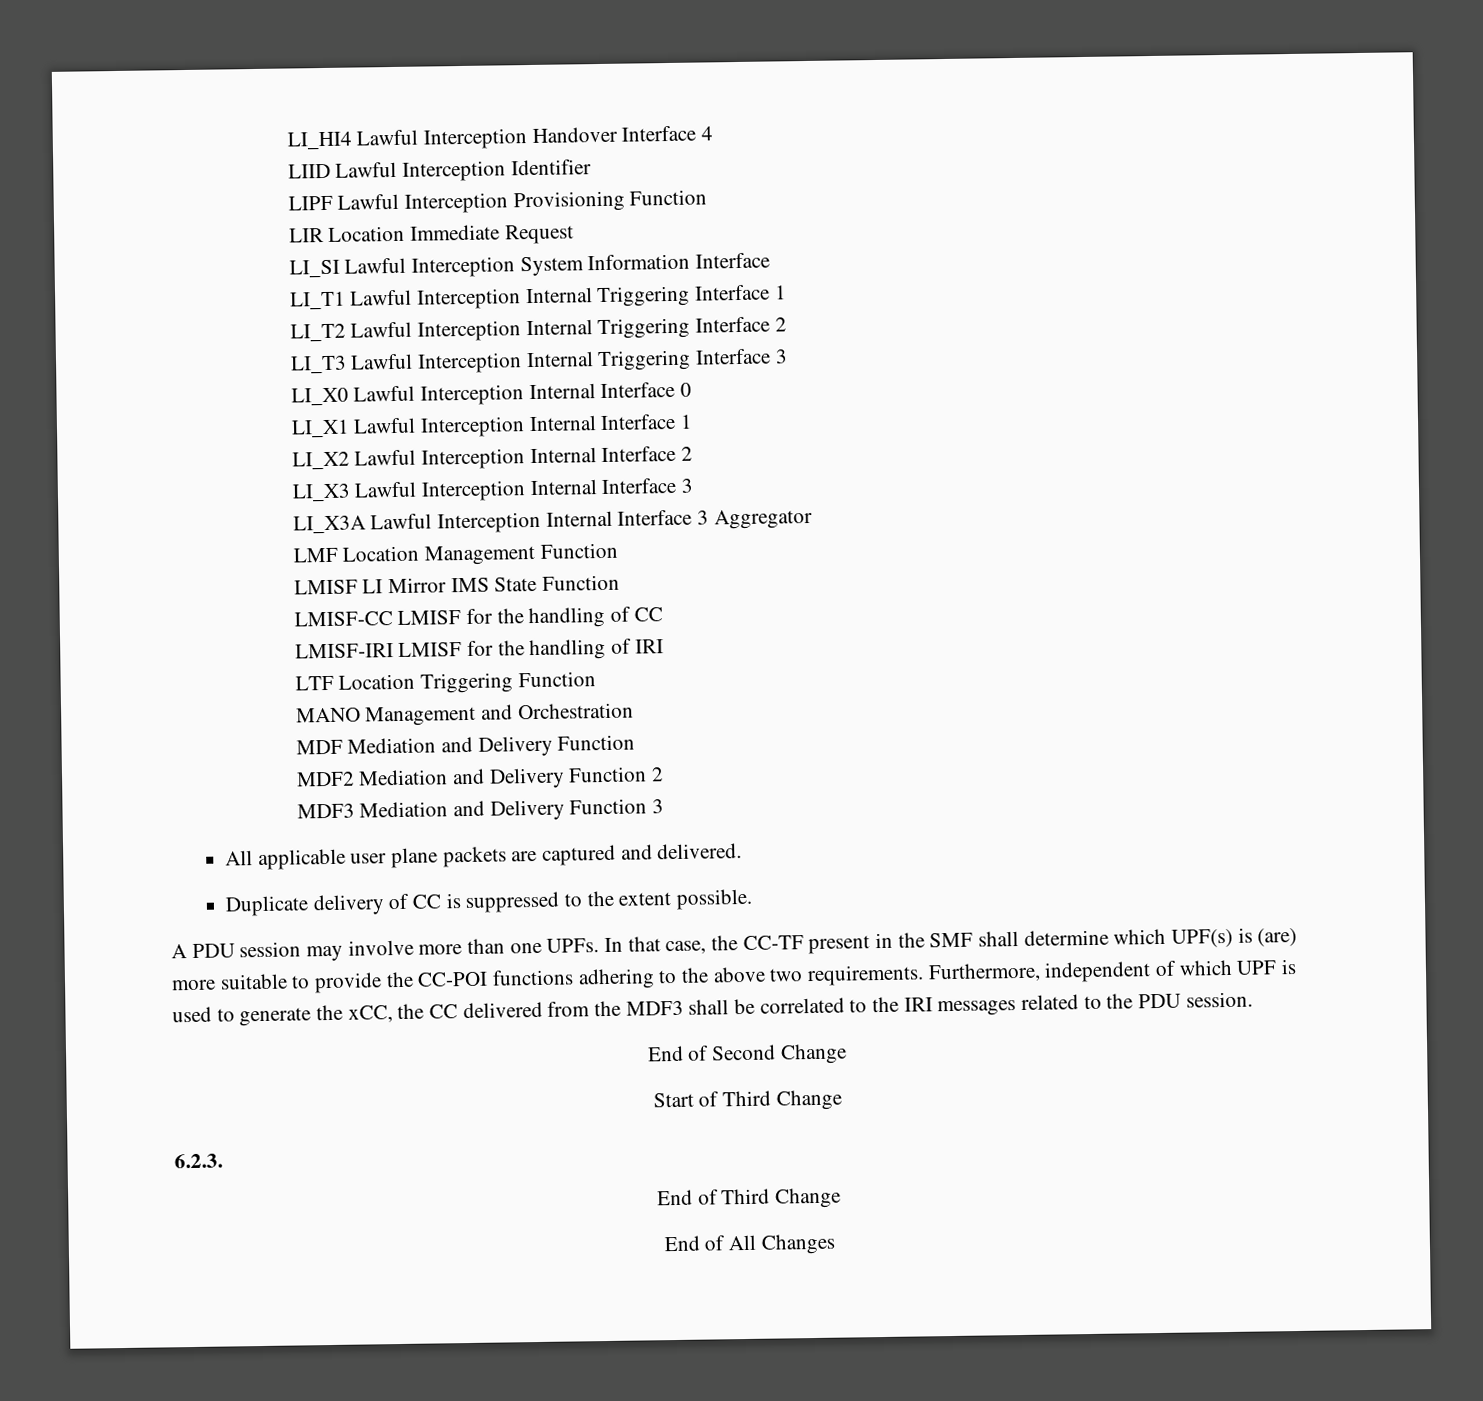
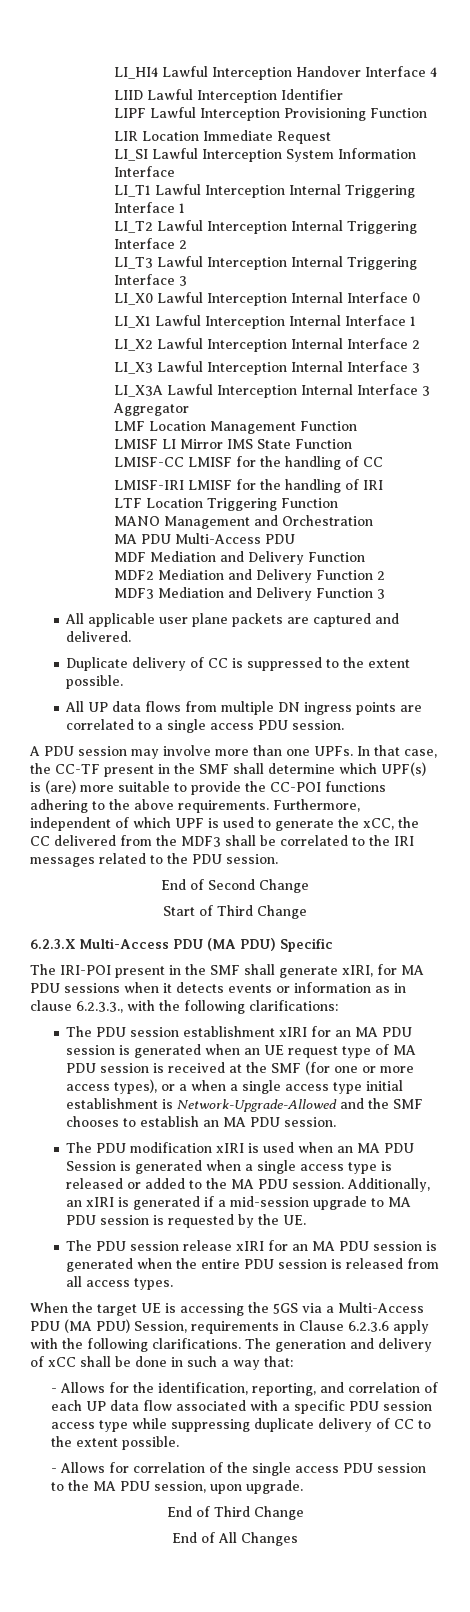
(634, 711) none -> [113,533,295,544] // MA PDU Multi-Access PDU
(754, 899) none -> [65,701,423,715] [66,719,345,733] // All UP data flows from multiple DN ingress points are correlated to a single access PDU session.
[769,968,804,982] two -> (174, 804) none
[174,1153,223,1169] 6.2.3. -> [30,938,333,952] [30,964,424,978] [30,982,406,993] [30,1000,338,1014] [66,1026,413,1037] [66,1044,417,1058] [66,1061,415,1075] [66,1079,404,1094] [66,1098,424,1112] [66,1116,337,1127] [66,1142,415,1153] [66,1160,393,1174] [66,1178,431,1192] [66,1196,412,1210] [66,1214,307,1228] [66,1240,438,1251] [66,1258,440,1272] [66,1276,174,1290] [30,1302,424,1316] [30,1319,429,1334] [30,1338,432,1352] [30,1356,293,1370] [50,1382,438,1396] [50,1400,432,1414] [50,1418,431,1432] [50,1436,179,1450] [50,1462,426,1476] [50,1480,303,1494] 6.2.3.X Multi-Access PDU (MA PDU) Specific // The IRI-POI present in the SMF shall generate xIRI, for MA PDU sessions when it detects events or information as in clause 6.2.3.3., with the following clarifications: // The PDU session establishment xIRI for an MA PDU session is generated when an UE request type of MA PDU session is received at the SMF (for one or more access types), or a when a single access type initial establishment is Network-Upgrade-Allowed and the SMF chooses to establish an MA PDU session. // The PDU modification xIRI is used when an MA PDU Session is generated when a single access type is released or added to the MA PDU session. Additionally, an xIRI is generated if a mid-session upgrade to MA PDU session is requested by the UE. // The PDU session release xIRI for an MA PDU session is generated when the entire PDU session is released from all access types. // When the target UE is accessing the 5GS via a Multi-Access PDU (MA PDU) Session, requirements in Clause 6.2.3.6 apply with the following clarifications. The generation and delivery of xCC shall be done in such a way that: // - Allows for the identification, reporting, and correlation of each UP data flow associated with a specific PDU session access type while suppressing duplicate delivery of CC to the extent possible. // - Allows for correlation of the single access PDU session to the MA PDU session, upon upgrade.

